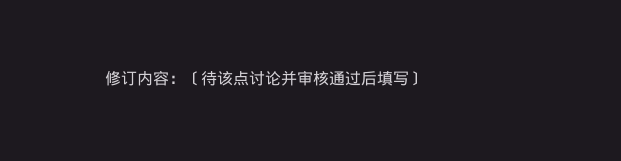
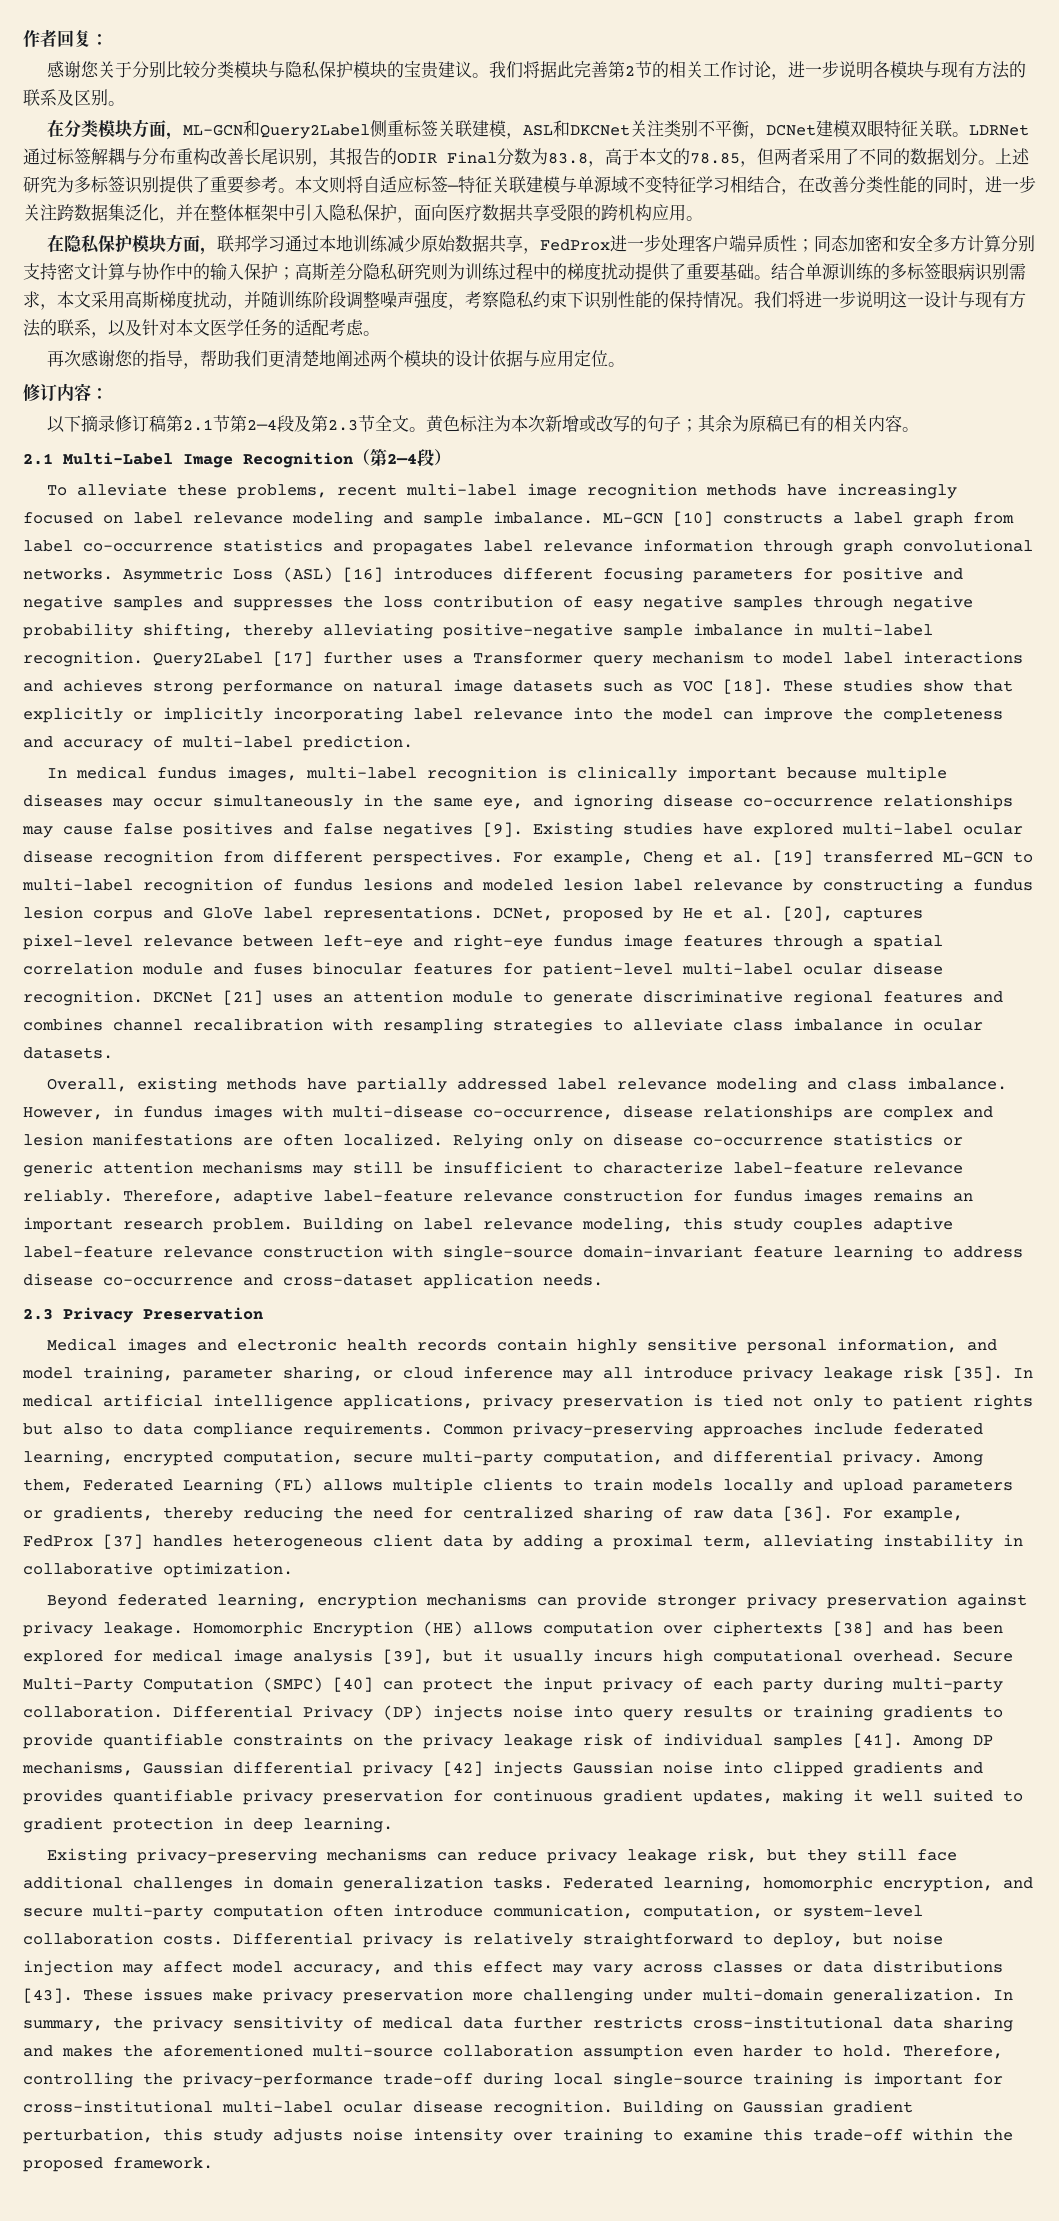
[104,70,425,86] 修订内容：〔待该点讨论并审核通过后填写〕 -> [23,29,108,47] [47,60,1027,80] [23,89,125,106] [47,119,1030,140] [23,147,1030,167] [23,175,1036,195] [23,204,703,223] [47,234,1036,255] [23,263,1026,281] [23,290,1026,310] [23,319,380,338] [47,350,626,369] [23,383,108,401] [47,414,920,433] [23,448,451,468] [47,483,958,499] [23,511,1014,527] [23,539,1033,555] [23,567,963,583] [23,595,973,611] [23,623,933,639] [23,651,1023,667] [23,679,1013,695] [23,707,1003,723] [23,735,413,751] [47,766,948,782] [23,794,1013,810] [22,822,1023,838] [23,850,1033,866] [22,878,1033,894] [23,906,923,922] [23,934,943,950] [23,962,943,978] [23,990,1003,1006] [23,1018,983,1034] [23,1047,113,1059] [47,1077,1008,1093] [23,1105,993,1121] [23,1133,963,1149] [23,1161,963,1177] [23,1189,973,1205] [23,1217,953,1233] [23,1245,1023,1261] [23,1273,603,1289] [23,1307,263,1323] [47,1338,998,1354] [22,1366,1033,1382] [22,1394,1033,1410] [23,1422,983,1438] [23,1450,983,1466] [23,1478,1013,1494] [23,1506,963,1522] [23,1534,1023,1550] [23,1562,293,1578] [47,1593,1028,1609] [23,1621,1003,1637] [23,1649,1013,1665] [23,1677,1003,1693] [23,1705,1003,1721] [23,1733,993,1749] [22,1761,983,1777] [23,1789,1023,1805] [23,1817,393,1833] [47,1848,958,1864] [23,1876,1033,1892] [23,1904,923,1920] [23,1932,943,1948] [23,1960,1003,1976] [23,1988,1013,2004] [23,2016,1013,2032] [23,2044,1003,2060] [23,2072,1003,2088] [23,2100,913,2116] [23,2128,1013,2144] [23,2157,213,2172] 作者回复： // 感谢您关于分别比较分类模块与隐私保护模块的宝贵建议。我们将据此完善第2节的相关工作讨论，进一步说明各模块与现有方法的联系及区别。 // 在分类模块方面，ML-GCN和Query2Label侧重标签关联建模，ASL和DKCNet关注类别不平衡，DCNet建模双眼特征关联。LDRNet通过标签解耦与分布重构改善长尾识别，其报告的ODIR Final分数为83.8，高于本文的78.85，但两者采用了不同的数据划分。上述研究为多标签识别提供了重要参考。本文则将自适应标签—特征关联建模与单源域不变特征学习相结合，在改善分类性能的同时，进一步关注跨数据集泛化，并在整体框架中引入隐私保护，面向医疗数据共享受限的跨机构应用。 // 在隐私保护模块方面，联邦学习通过本地训练减少原始数据共享，FedProx进一步处理客户端异质性；同态加密和安全多方计算分别支持密文计算与协作中的输入保护；高斯差分隐私研究则为训练过程中的梯度扰动提供了重要基础。结合单源训练的多标签眼病识别需求，本文采用高斯梯度扰动，并随训练阶段调整噪声强度，考察隐私约束下识别性能的保持情况。我们将进一步说明这一设计与现有方法的联系，以及针对本文医学任务的适配考虑。 // 再次感谢您的指导，帮助我们更清楚地阐述两个模块的设计依据与应用定位。 // 修订内容： // 以下摘录修订稿第2.1节第2—4段及第2.3节全文。黄色标注为本次新增或改写的句子；其余为原稿已有的相关内容。 // 2.1 Multi-Label Image Recognition（第2—4段） // To alleviate these problems, recent multi-label image recognition methods have increasingly focused on label relevance modeling and sample imbalance. ML-GCN [10] constructs a label graph from label co-occurrence statistics and propagates label relevance information through graph convolutional networks. Asymmetric Loss (ASL) [16] introduces different focusing parameters for positive and negative samples and suppresses the loss contribution of easy negative samples through negative probability shifting, thereby alleviating positive-negative sample imbalance in multi-label recognition. Query2Label [17] further uses a Transformer query mechanism to model label interactions and achieves strong performance on natural image datasets such as VOC [18]. These studies show that explicitly or implicitly incorporating label relevance into the model can improve the completeness and accuracy of multi-label prediction. // In medical fundus images, multi-label recognition is clinically important because multiple diseases may occur simultaneously in the same eye, and ignoring disease co-occurrence relationships may cause false positives and false negatives [9]. Existing studies have explored multi-label ocular disease recognition from different perspectives. For example, Cheng et al. [19] transferred ML-GCN to multi-label recognition of fundus lesions and modeled lesion label relevance by constructing a fundus lesion corpus and GloVe label representations. DCNet, proposed by He et al. [20], captures pixel-level relevance between left-eye and right-eye fundus image features through a spatial correlation module and fuses binocular features for patient-level multi-label ocular disease recognition. DKCNet [21] uses an attention module to generate discriminative regional features and combines channel recalibration with resampling strategies to alleviate class imbalance in ocular datasets. // Overall, existing methods have partially addressed label relevance modeling and class imbalance. However, in fundus images with multi-disease co-occurrence, disease relationships are complex and lesion manifestations are often localized. Relying only on disease co-occurrence statistics or generic attention mechanisms may still be insufficient to characterize label-feature relevance reliably. Therefore, adaptive label-feature relevance construction for fundus images remains an important research problem. Building on label relevance modeling, this study couples adaptive label-feature relevance construction with single-source domain-invariant feature learning to address disease co-occurrence and cross-dataset application needs. // 2.3 Privacy Preservation // Medical images and electronic health records contain highly sensitive personal information, and model training, parameter sharing, or cloud inference may all introduce privacy leakage risk [35]. In medical artificial intelligence applications, privacy preservation is tied not only to patient rights but also to data compliance requirements. Common privacy-preserving approaches include federated learning, encrypted computation, secure multi-party computation, and differential privacy. Among them, Federated Learning (FL) allows multiple clients to train models locally and upload parameters or gradients, thereby reducing the need for centralized sharing of raw data [36]. For example, FedProx [37] handles heterogeneous client data by adding a proximal term, alleviating instability in collaborative optimization. // Beyond federated learning, encryption mechanisms can provide stronger privacy preservation against privacy leakage. Homomorphic Encryption (HE) allows computation over ciphertexts [38] and has been explored for medical image analysis [39], but it usually incurs high computational overhead. Secure Multi-Party Computation (SMPC) [40] can protect the input privacy of each party during multi-party collaboration. Differential Privacy (DP) injects noise into query results or training gradients to provide quantifiable constraints on the privacy leakage risk of individual samples [41]. Among DP mechanisms, Gaussian differential privacy [42] injects Gaussian noise into clipped gradients and provides quantifiable privacy preservation for continuous gradient updates, making it well suited to gradient protection in deep learning. // Existing privacy-preserving mechanisms can reduce privacy leakage risk, but they still face additional challenges in domain generalization tasks. Federated learning, homomorphic encryption, and secure multi-party computation often introduce communication, computation, or system-level collaboration costs. Differential privacy is relatively straightforward to deploy, but noise injection may affect model accuracy, and this effect may vary across classes or data distributions [43]. These issues make privacy preservation more challenging under multi-domain generalization. In summary, the privacy sensitivity of medical data further restricts cross-institutional data sharing and makes the aforementioned multi-source collaboration assumption even harder to hold. Therefore, controlling the privacy-performance trade-off during local single-source training is important for cross-institutional multi-label ocular disease recognition. Building on Gaussian gradient perturbation, this study adjusts noise intensity over training to examine this trade-off within the proposed framework.

